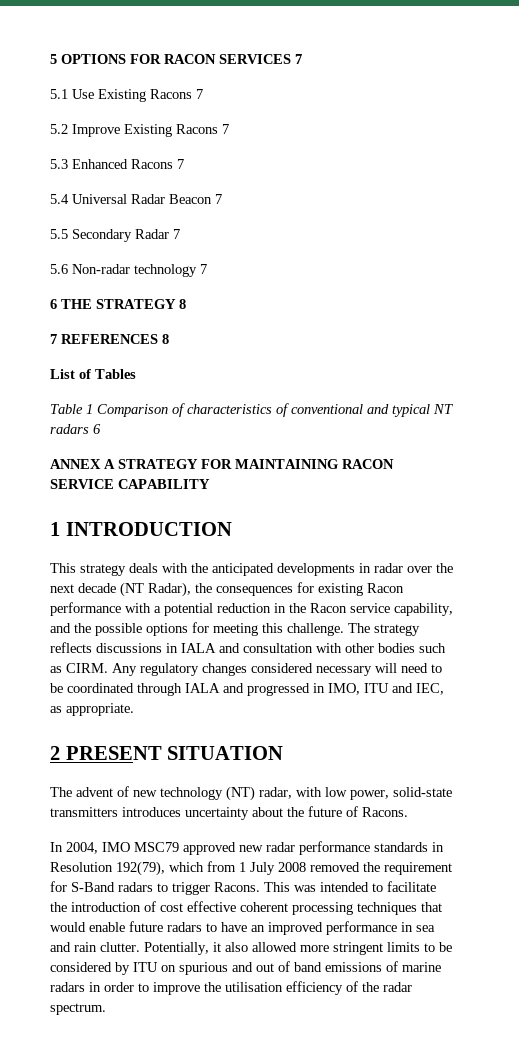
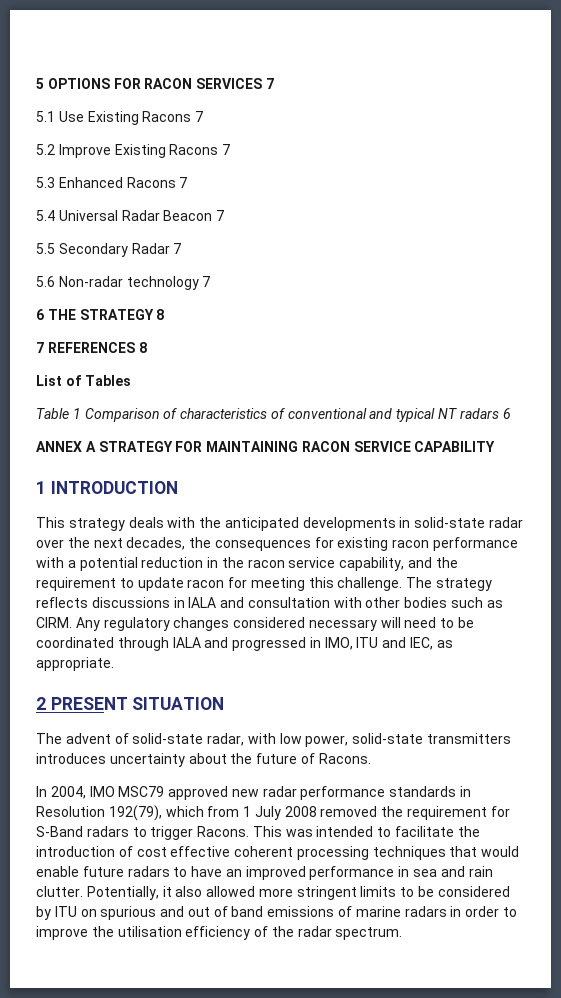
(371, 568) none -> [414,517,486,528] solid-state
[78,582,191,597] decade (NT Radar), -> [126,537,186,550] decades,
[367,583,404,593] Racon -> [392,539,430,548] racon
[310,603,347,613] Racon -> [247,559,285,568] racon
[95,623,188,636] possible options -> [36,577,225,591] requirement to update racon
[133,786,255,801] new technology (NT) -> [132,733,204,744] solid-state

